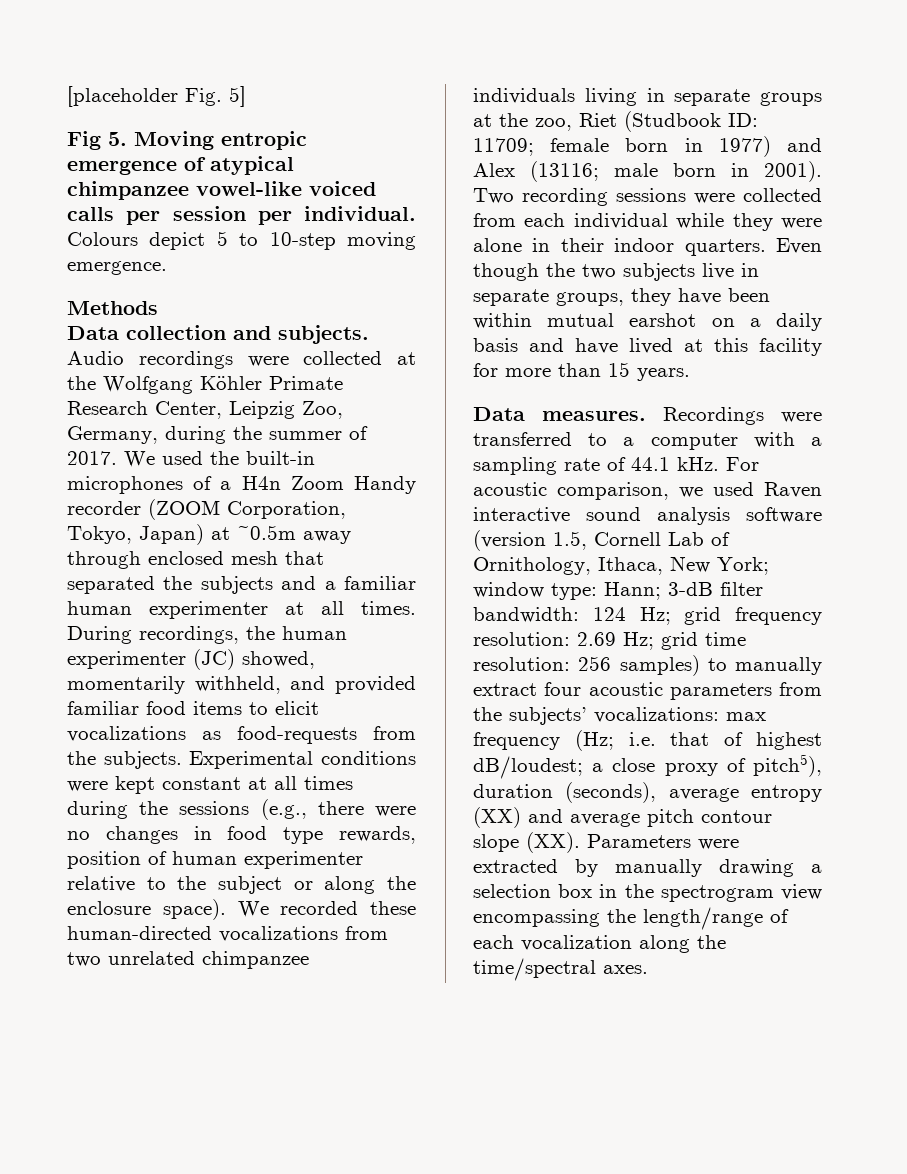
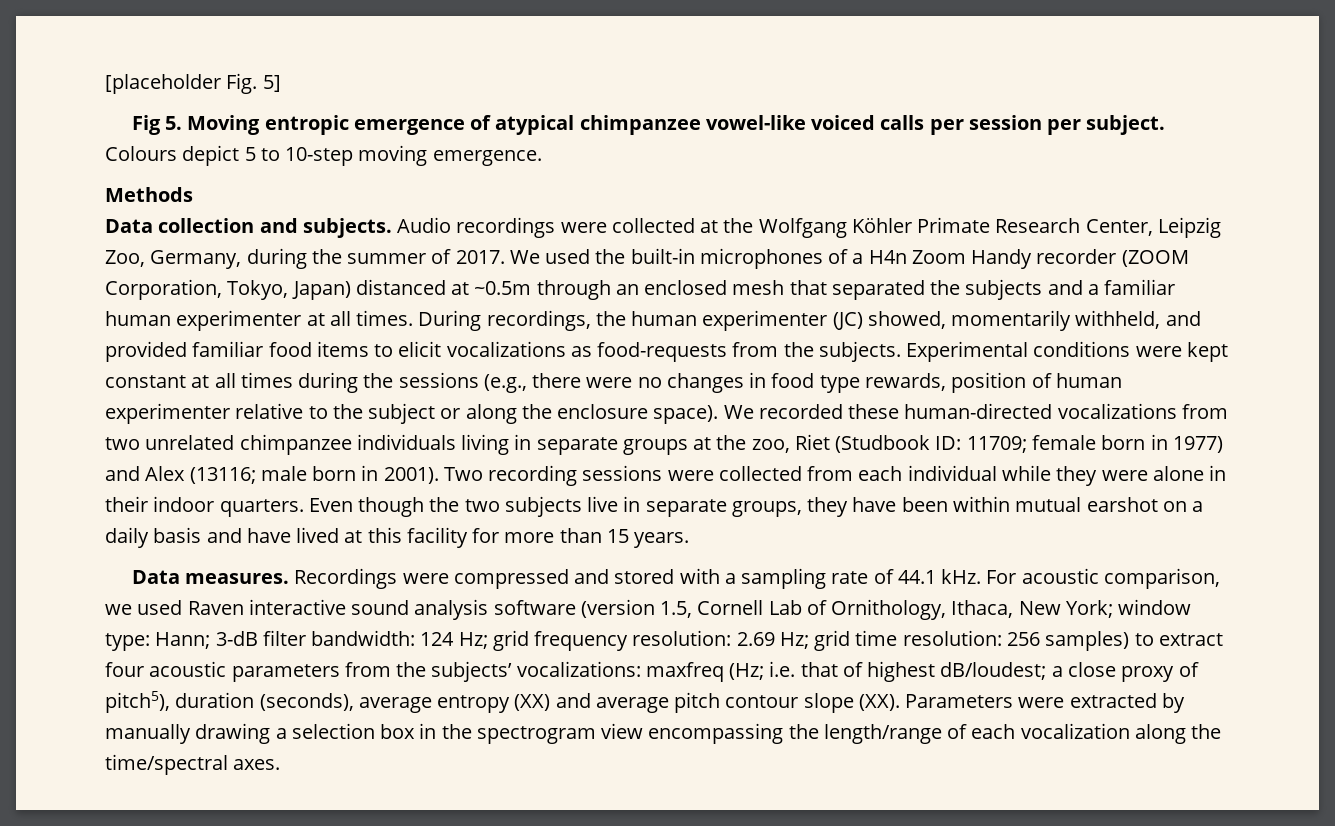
[304,206,416,221] individual. -> [1086,115,1166,135] subject.
(204, 534) none -> [355,279,446,295] distanced
[303,531,351,544] [67,551,141,569] away through -> [536,280,639,300] through an
[473,432,738,450] transferred to a computer -> [453,569,675,589] compressed and stored
[735,657,822,675] manually -> (1154, 639) none
[726,712,766,721] [473,732,560,750] max frequency -> [645,662,724,682] maxfreq

